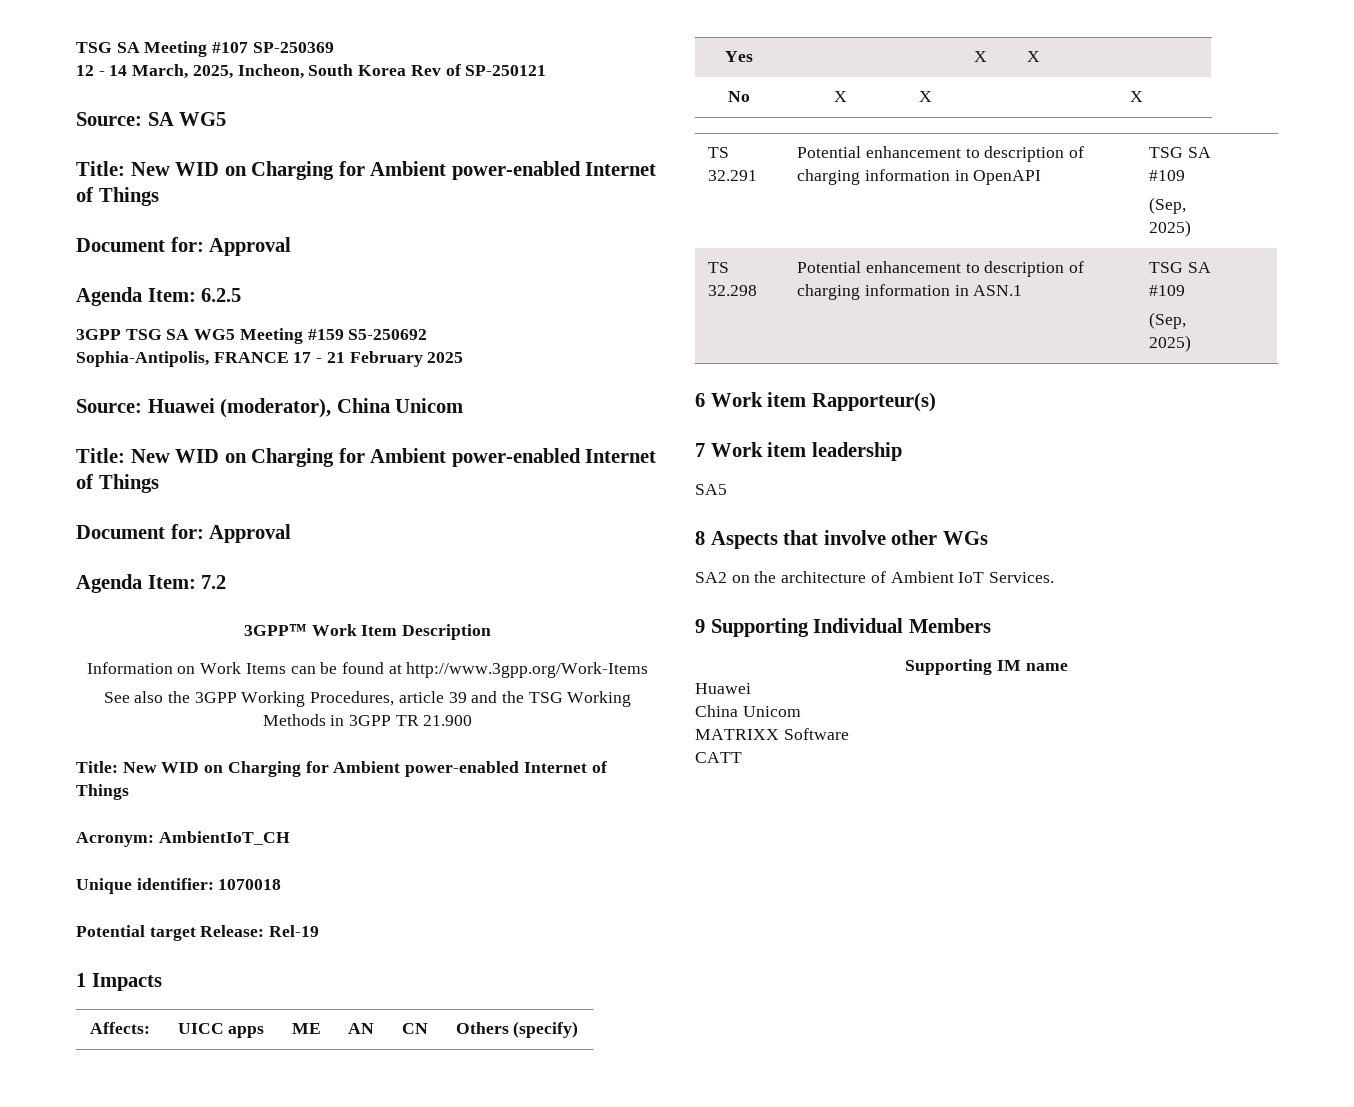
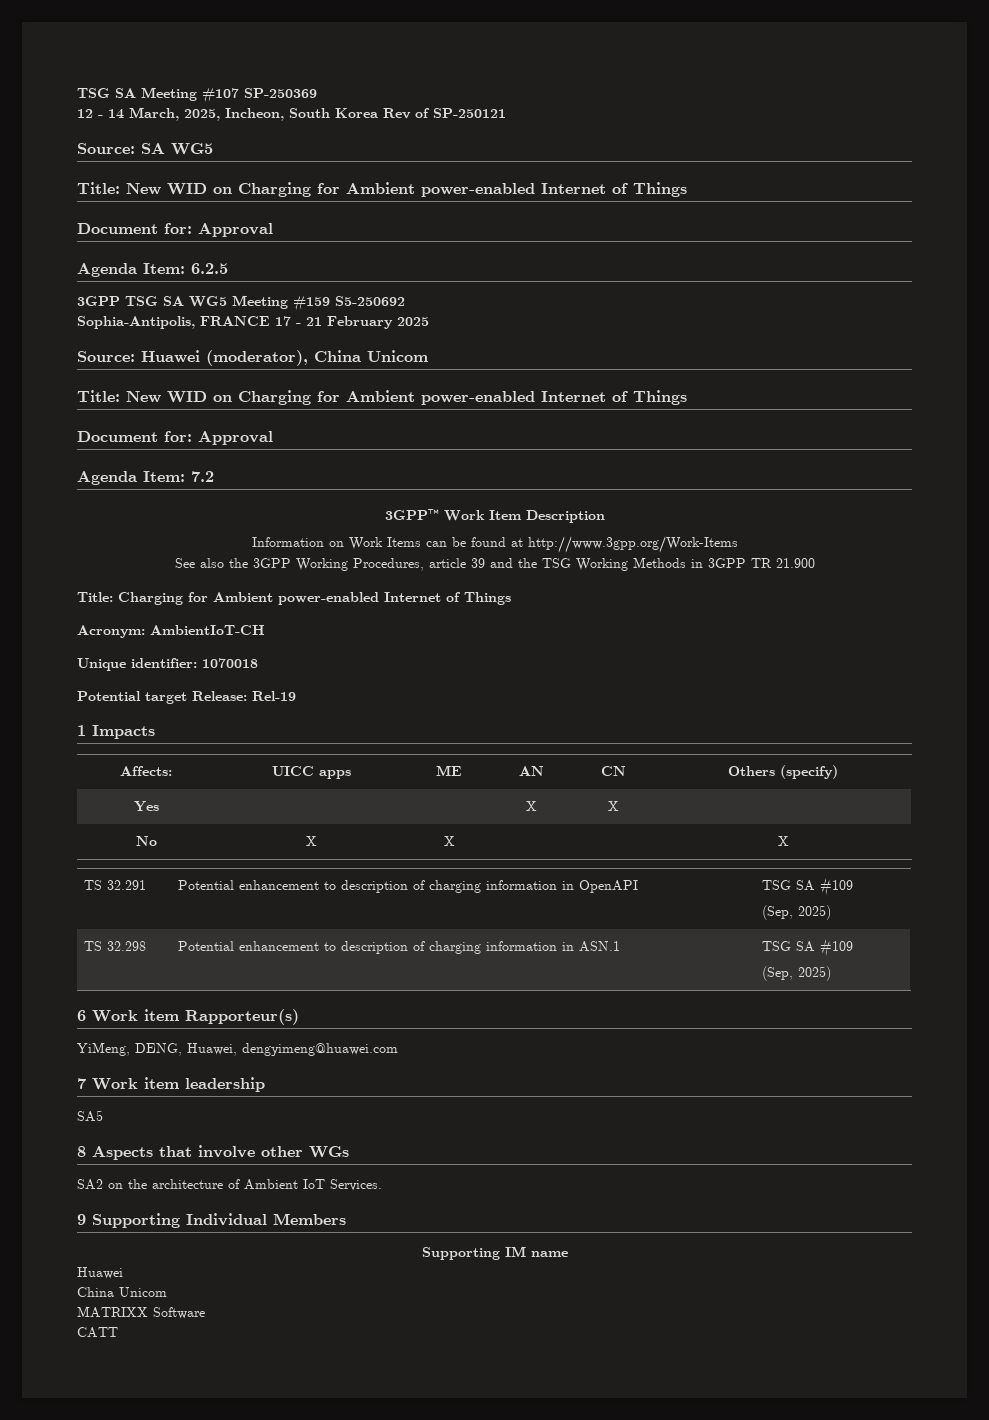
[122,762,224,773] New WID on -> (113, 597) none
[158,831,290,845] AmbientIoT_CH -> [150,625,265,635] AmbientIoT-CH
(936, 402) none -> [77,1042,398,1056] // YiMeng, DENG, Huawei, dengyimeng@huawei.com

